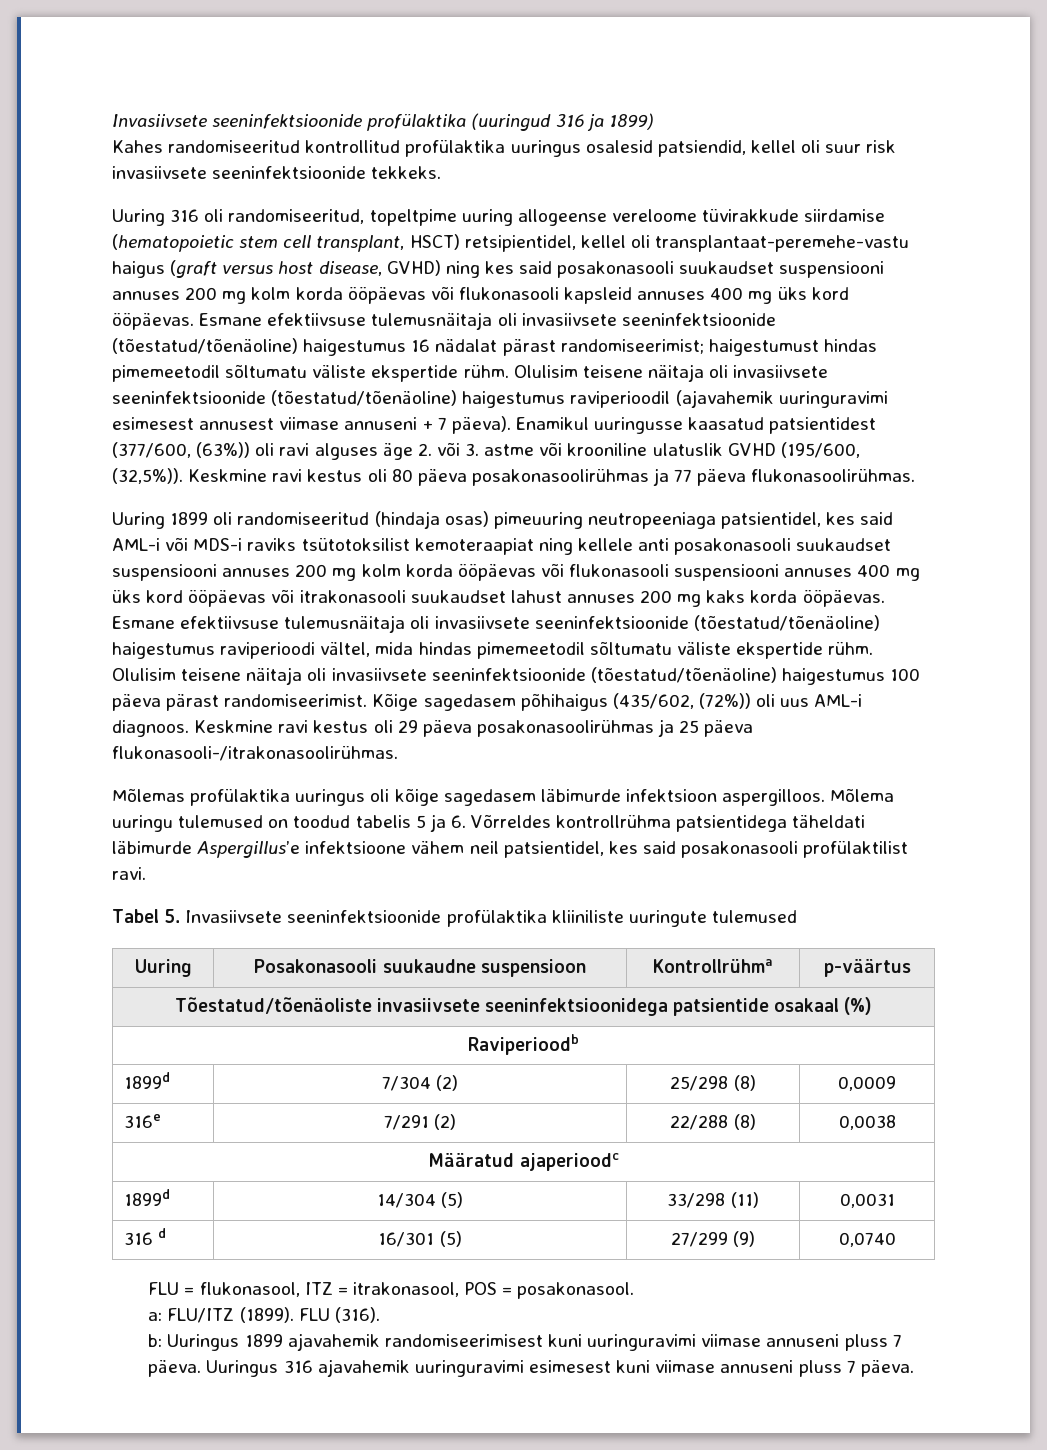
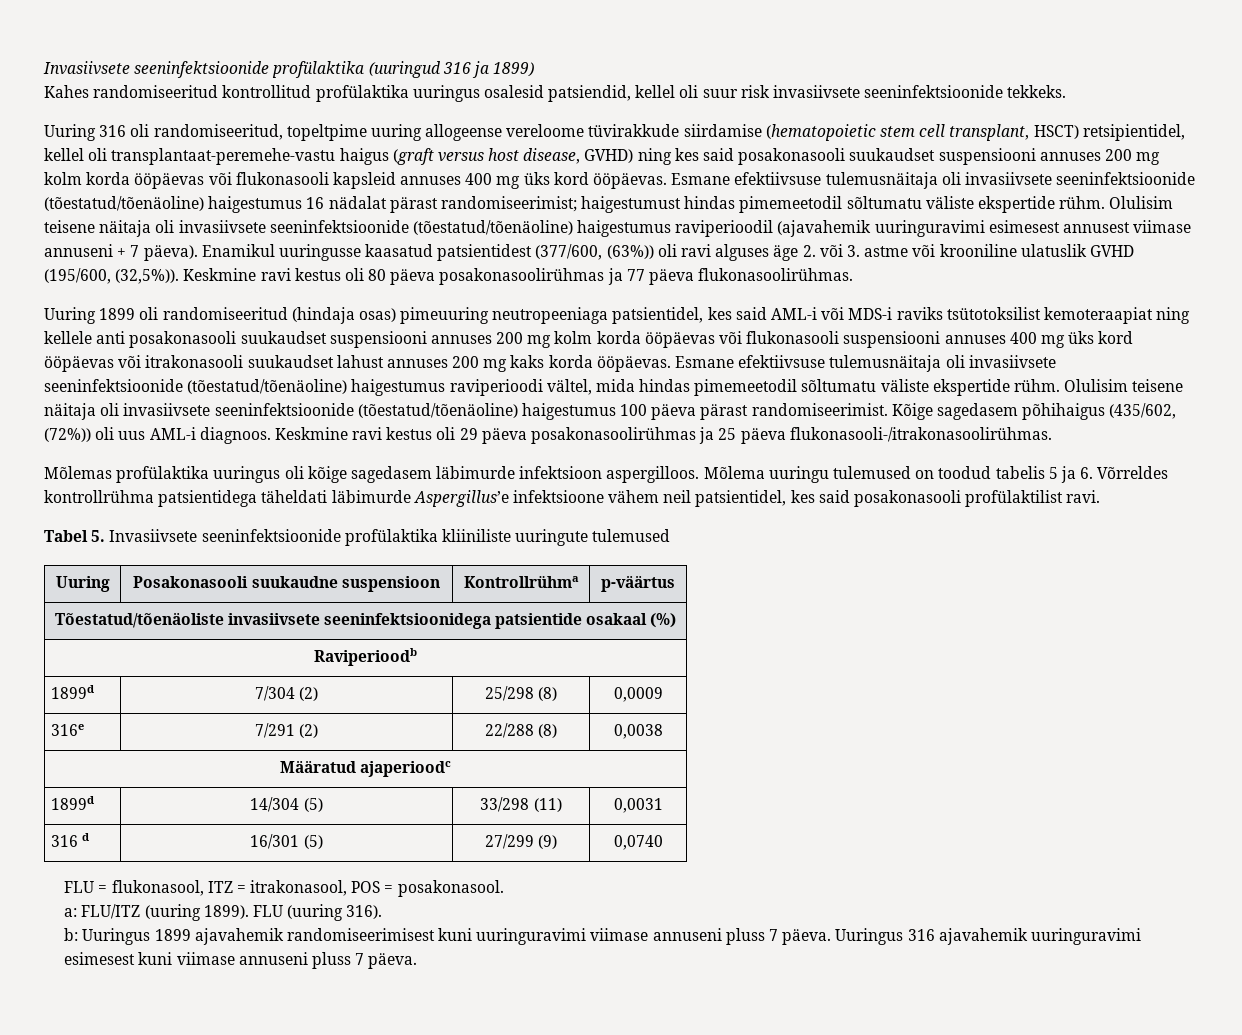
[239,1307,380,1323] (1899). FLU (316). -> [144,904,383,921] (uuring 1899). FLU (uuring 316).

